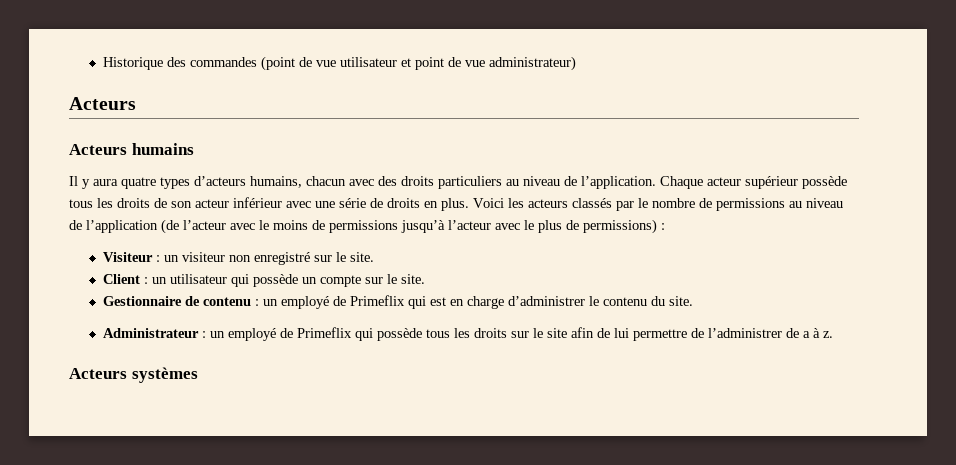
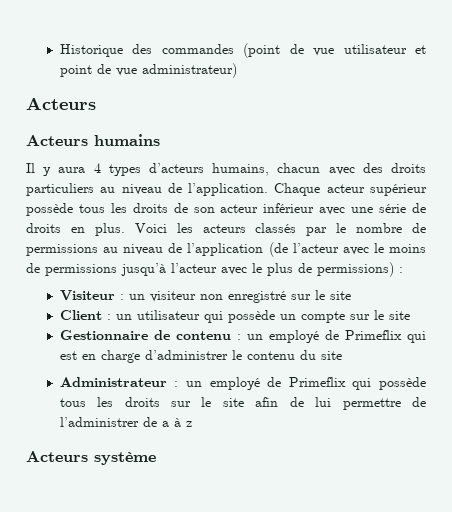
[121,177,156,189] quatre -> [93,163,101,173] 4
[350,252,375,262] site. -> [329,291,351,300] site
[401,274,426,284] site. -> [388,311,410,320] site
[669,296,694,306] site. -> [320,351,342,360] site
[823,331,834,338] [69,367,198,383] z. // Acteurs systèmes -> [185,421,192,427] [26,451,156,465] z // Acteurs système

